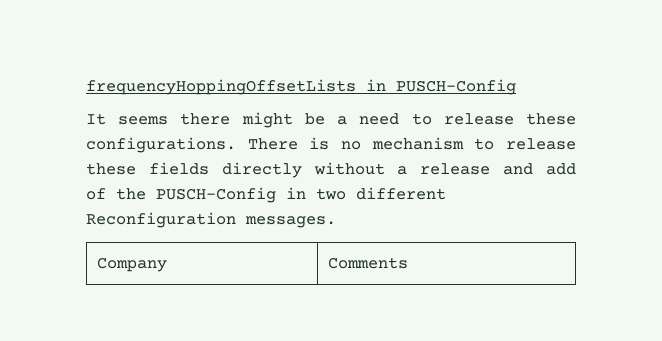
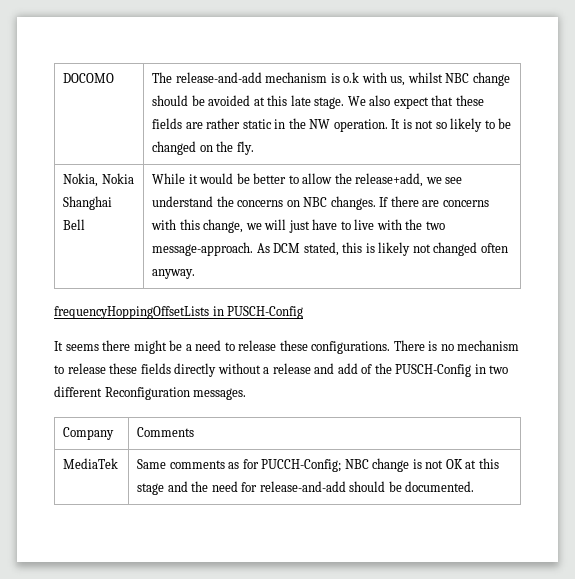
(86, 87) none -> [63,73,115,83] [152,72,510,86] [152,95,484,109] [152,118,512,132] [152,141,254,155] [63,173,134,187] [63,196,113,210] [63,219,86,230] [152,173,463,187] [152,196,489,210] [151,219,445,233] [152,242,508,256] [152,269,196,279] DOCOMO | The release-and-add mechanism is o.k with us, whilst NBC change should be avoided at this late stage. We also expect that these fields are rather static in the NW operation. It is not so likely to be changed on the fly. // Nokia, Nokia Shanghai Bell | While it would be better to allow the release+add, we see understand the concerns on NBC changes. If there are concerns with this change, we will just have to live with the two message-approach. As DCM stated, this is likely not changed often anyway. //
(408, 263) none -> [63,458,119,469] [137,458,499,472] [137,481,475,495] // MediaTek | Same comments as for PUCCH-Config; NBC change is not OK at this stage and the need for release-and-add should be documented.

